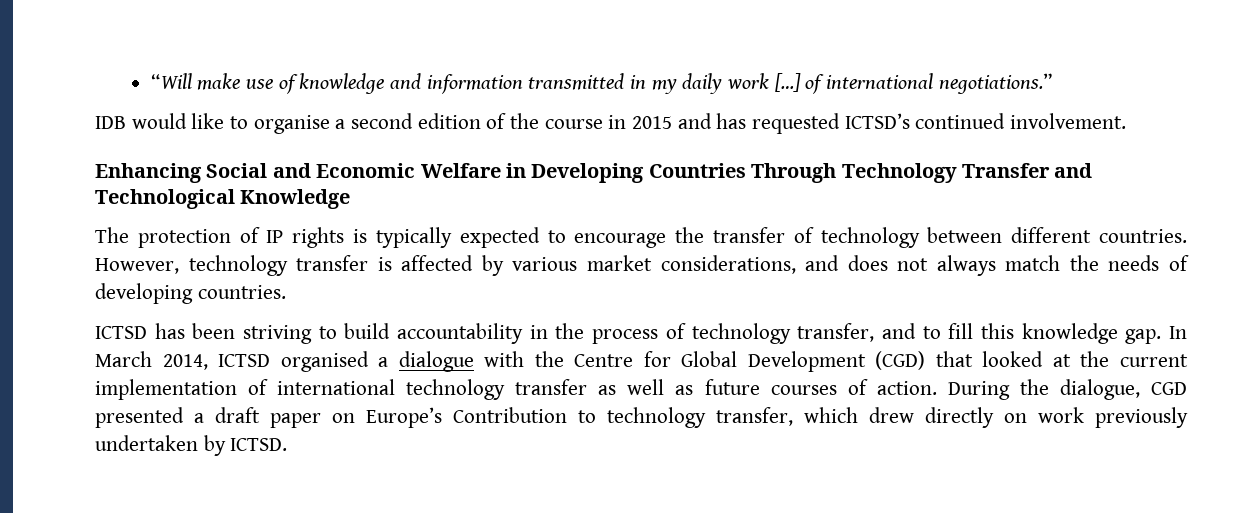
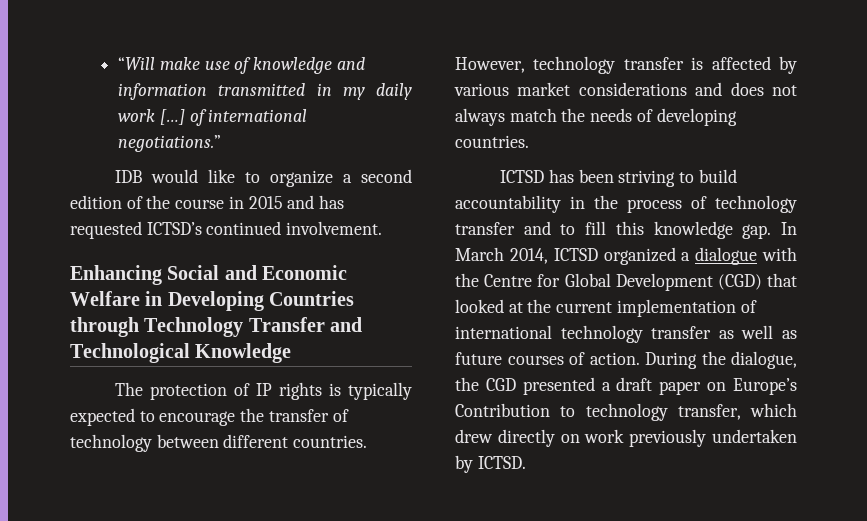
[253,115,330,134] organise -> [270,170,334,187] organize
[751,163,837,183] Through -> [70,317,139,337] through
[660,255,796,274] considerations, -> [578,82,687,96] considerations
[797,323,875,342] transfer, -> [455,222,515,235] transfer
[280,351,369,372] organised -> [603,247,676,265] organized
(1140, 389) none -> [455,377,479,391] the

